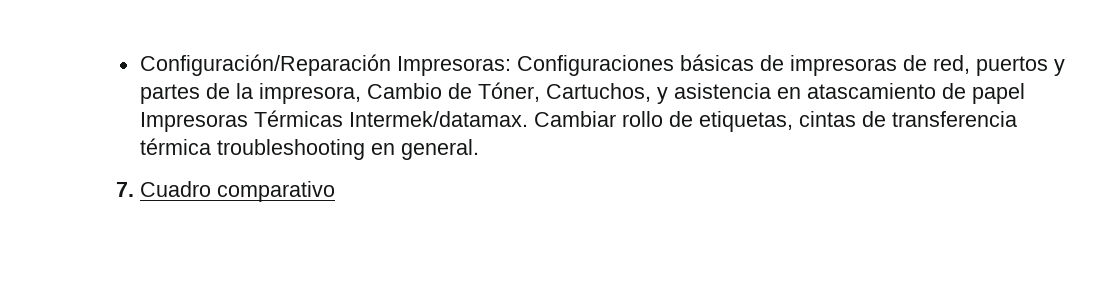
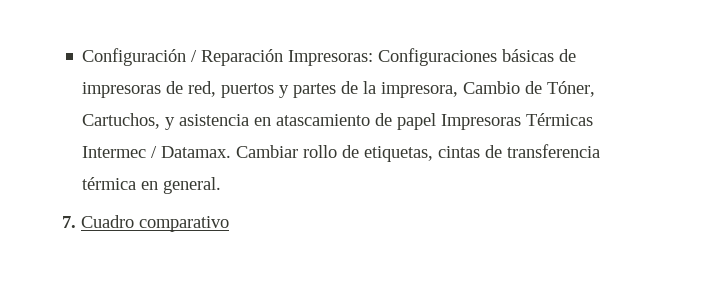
[139,54,391,76] Configuración/Reparación -> [82,48,284,66] Configuración / Reparación
[348,111,528,127] Intermek/datamax. -> [82,146,232,158] Intermec / Datamax.
[216,139,365,160] troubleshooting -> (137, 183) none

